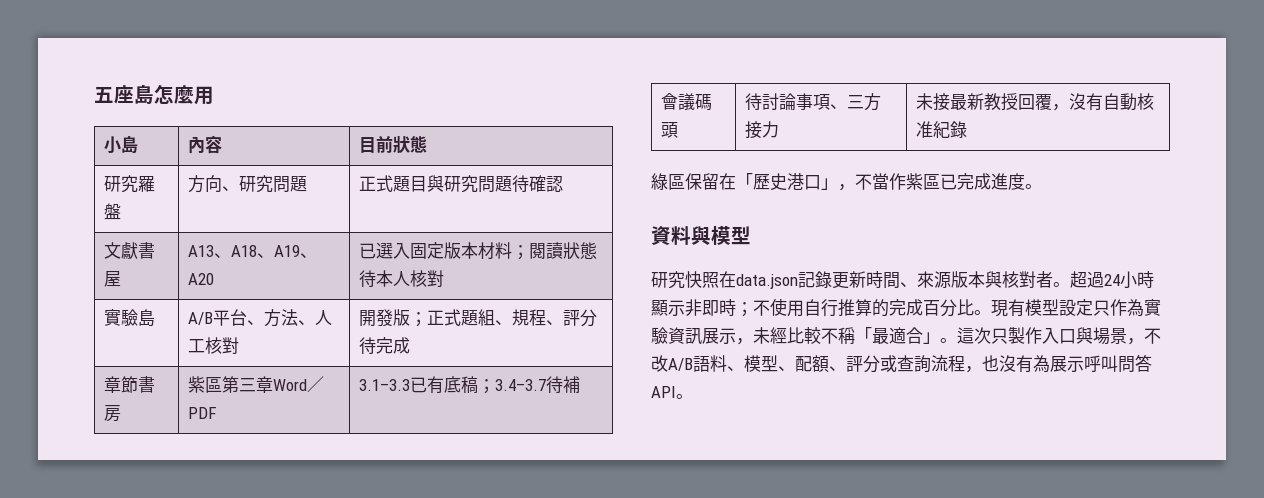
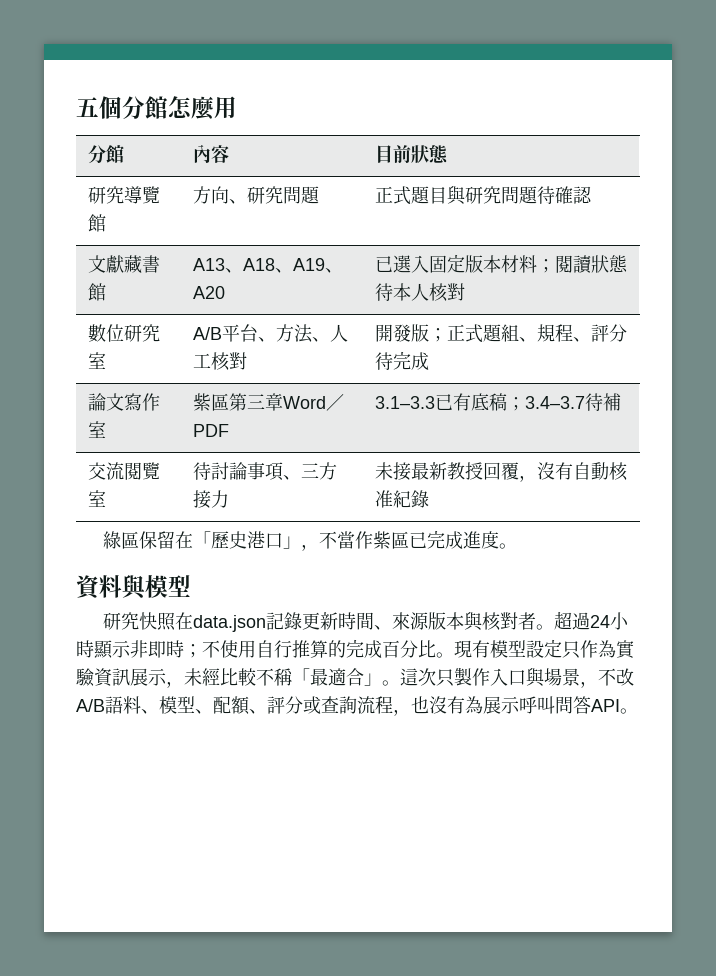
[114,84,154,104] 座島 -> [99,96,168,119] 個分館
[104,136,139,154] 小島 -> [88,145,125,164] 分館
[138,176,156,192] [104,203,122,220] 羅盤 -> [124,186,161,204] [88,214,107,232] 導覽館
[138,242,156,259] [104,271,122,287] 書屋 -> [124,255,161,273] [88,283,107,301] 藏書館
[104,309,156,327] 實驗島 -> [88,324,161,342] [88,352,107,369] 數位研究室
[104,376,156,393] [104,405,122,422] 章節書房 -> [88,393,161,411] [88,421,107,438] 論文寫作室
[661,93,713,111] [661,122,679,138] 會議碼頭 -> [88,462,161,480] [88,490,107,507] 交流閱覽室

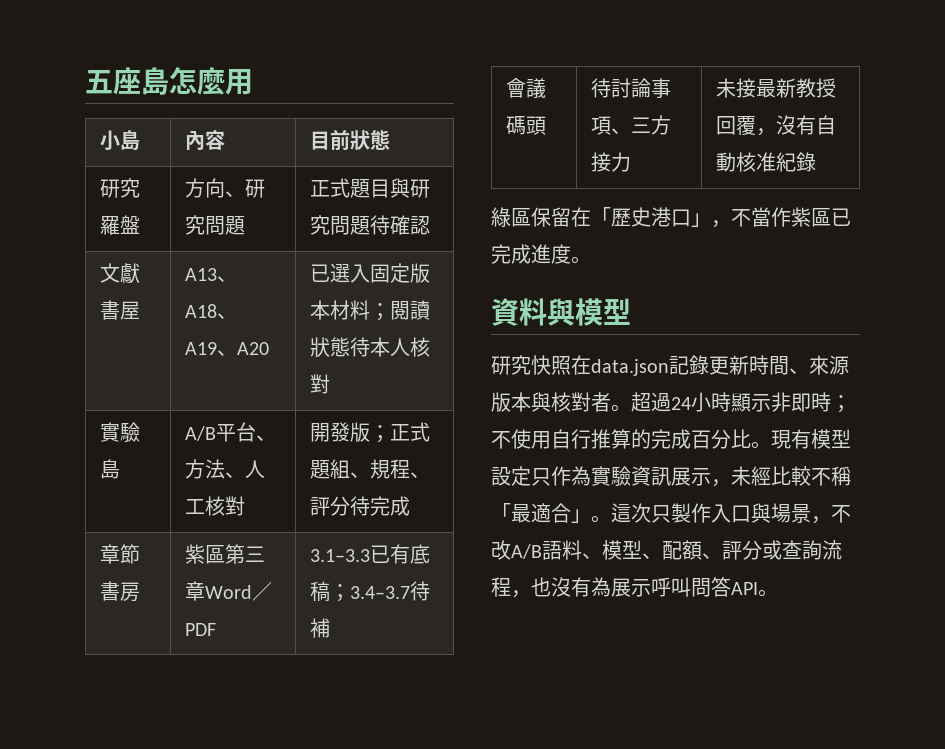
[99,96,168,119] 個分館 -> [113,67,169,95] 座島
[88,145,125,164] 分館 -> [99,130,140,151] 小島
[124,186,161,204] [88,214,107,232] 導覽館 -> [99,215,140,235] 羅盤
[124,255,161,273] [88,283,107,301] 藏書館 -> [99,300,140,320] 書屋
[88,324,161,342] [88,352,107,369] 數位研究室 -> [99,422,140,443] [99,459,120,479] 實驗島
[88,393,161,411] [88,421,107,438] 論文寫作室 -> [99,544,140,564] [99,581,140,602] 章節書房
[88,462,161,480] [88,490,107,507] 交流閱覽室 -> [505,78,546,98] [505,116,546,135] 會議碼頭

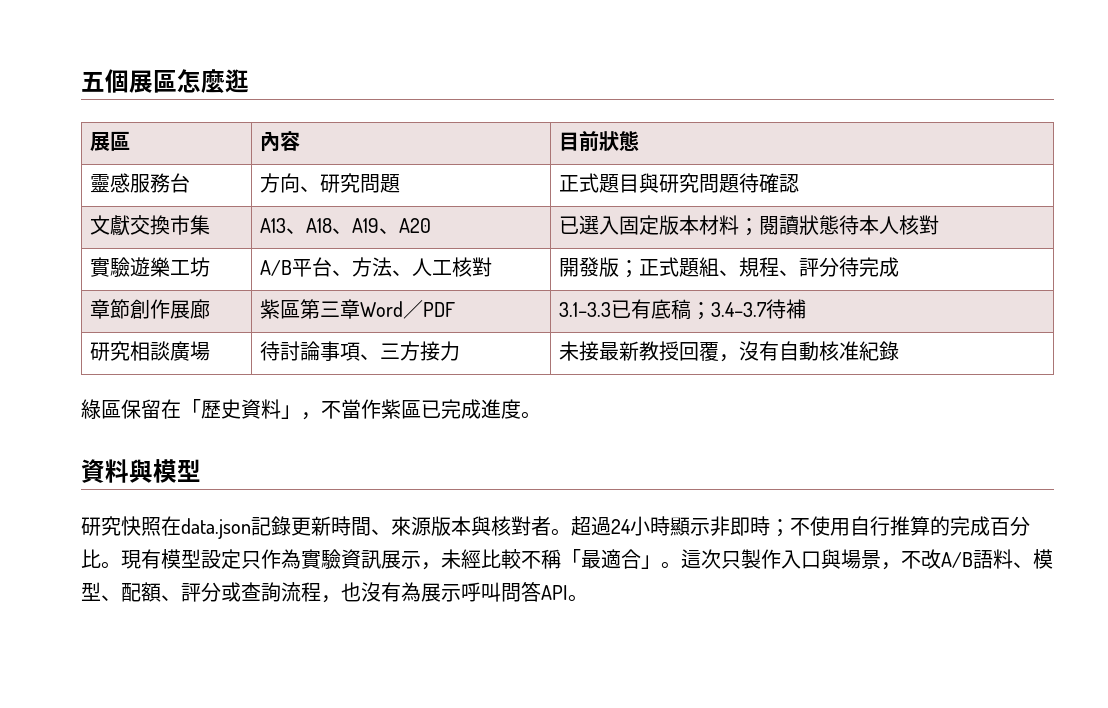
[113,67,253,95] [99,130,140,151] 座島怎麼用 // 小島 -> [105,69,249,93] [90,131,131,151] 個展區怎麼逛 // 展區
[99,178,140,198] [99,215,140,235] 研究羅盤 -> [90,173,191,193] 靈感服務台
[99,300,140,320] 書屋 -> [130,215,211,235] 交換市集
[99,459,120,479] 島 -> [130,257,211,277] 遊樂工坊
[99,581,140,602] 書房 -> [130,299,211,319] 創作展廊
[505,78,546,98] [505,116,546,135] 會議碼頭 -> [90,341,211,361] 研究相談廣場
[651,207,691,227] 港口 -> [241,399,281,419] 資料

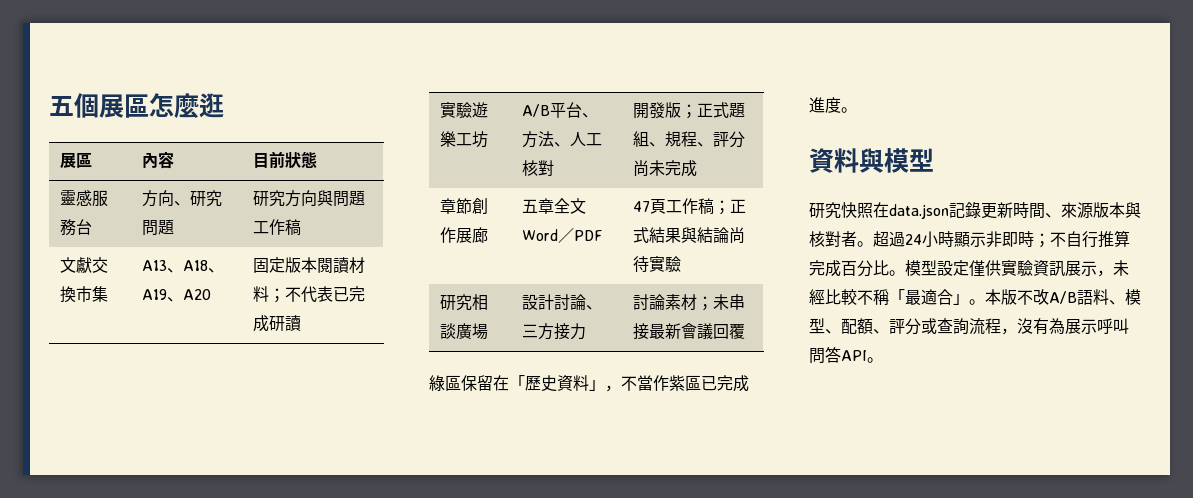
[559,173,800,193] 正式題目與研究問題待確認 -> [252,190,365,207] [252,219,301,235] 研究方向與問題工作稿
[559,215,620,235] 已選入 -> (211, 294) none
[699,215,940,236] 材料；閱讀狀態待本人核對 -> [316,257,365,273] [252,286,365,303] [252,315,301,332] 閱讀材料；不代表已完成研讀
[839,257,860,277] 待 -> [632,160,665,177] 尚未
[260,299,361,319] 紫區第三章 -> [521,198,586,214] 五章全文
[559,299,807,320] 3.1–3.3已有底稿；3.4–3.7待補 -> [632,198,746,215] [632,227,745,244] [632,256,681,273] 47頁工作稿；正式結果與結論尚待實驗
[260,341,361,361] 待討論事項 -> [521,294,586,310] 設計討論
[559,341,900,362] 未接最新教授回覆，沒有自動核准紀錄 -> [632,294,745,311] [632,323,745,340] 討論素材；未串接最新會議回覆
[810,516,850,536] 使用 -> (1066, 239) none
[930,516,950,536] 的 -> (1130, 238) none
[121,549,161,569] 現有 -> (905, 273) none
[241,549,301,569] 只作為 -> [969,260,1001,276] 僅供
[681,549,901,570] 這次只製作入口與場景， -> [985,289,1017,305] 本版
[341,582,361,602] 也 -> (1017, 331) none

